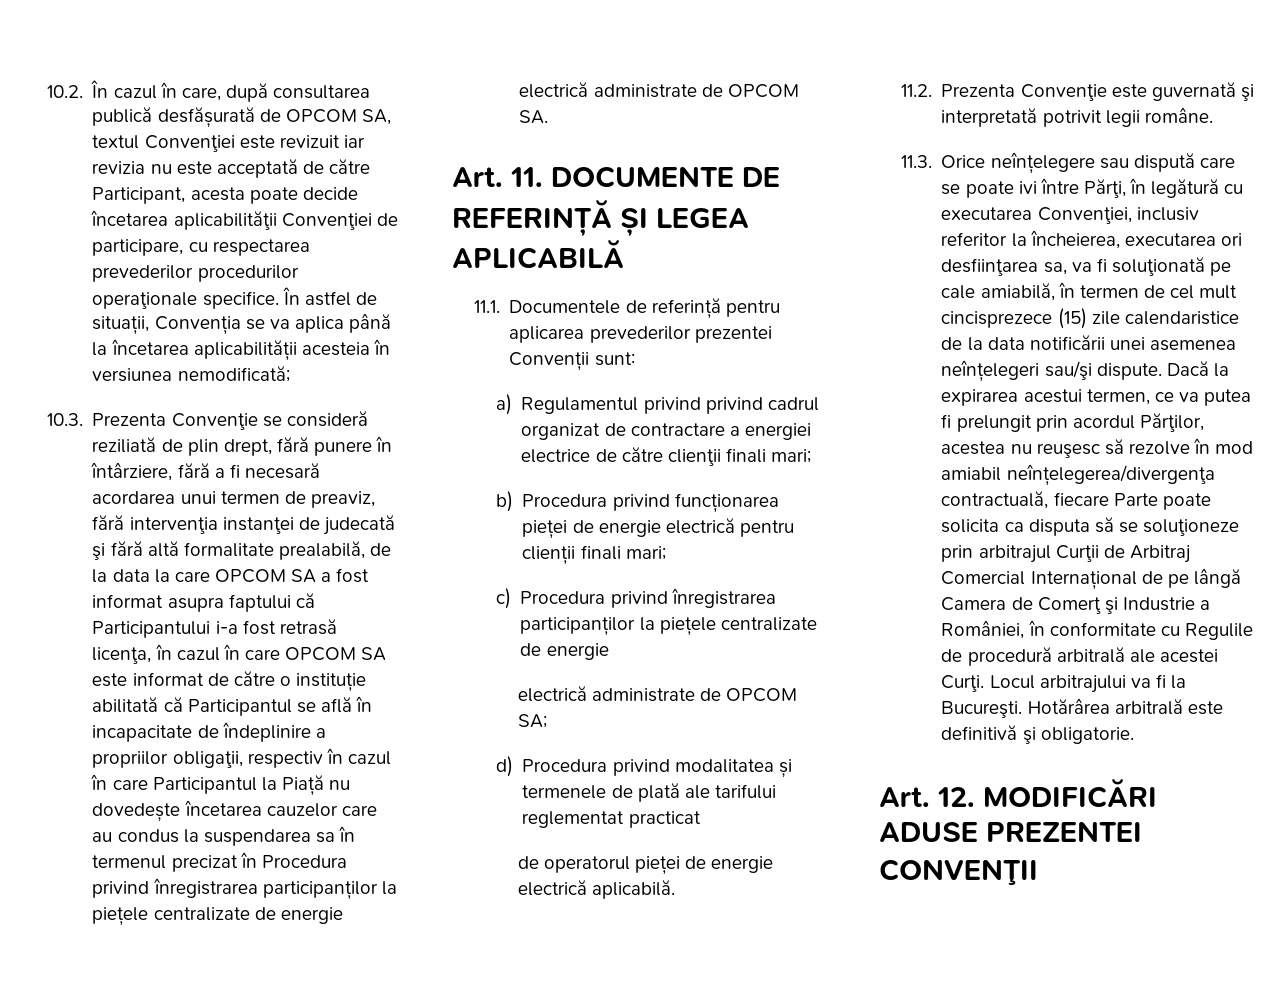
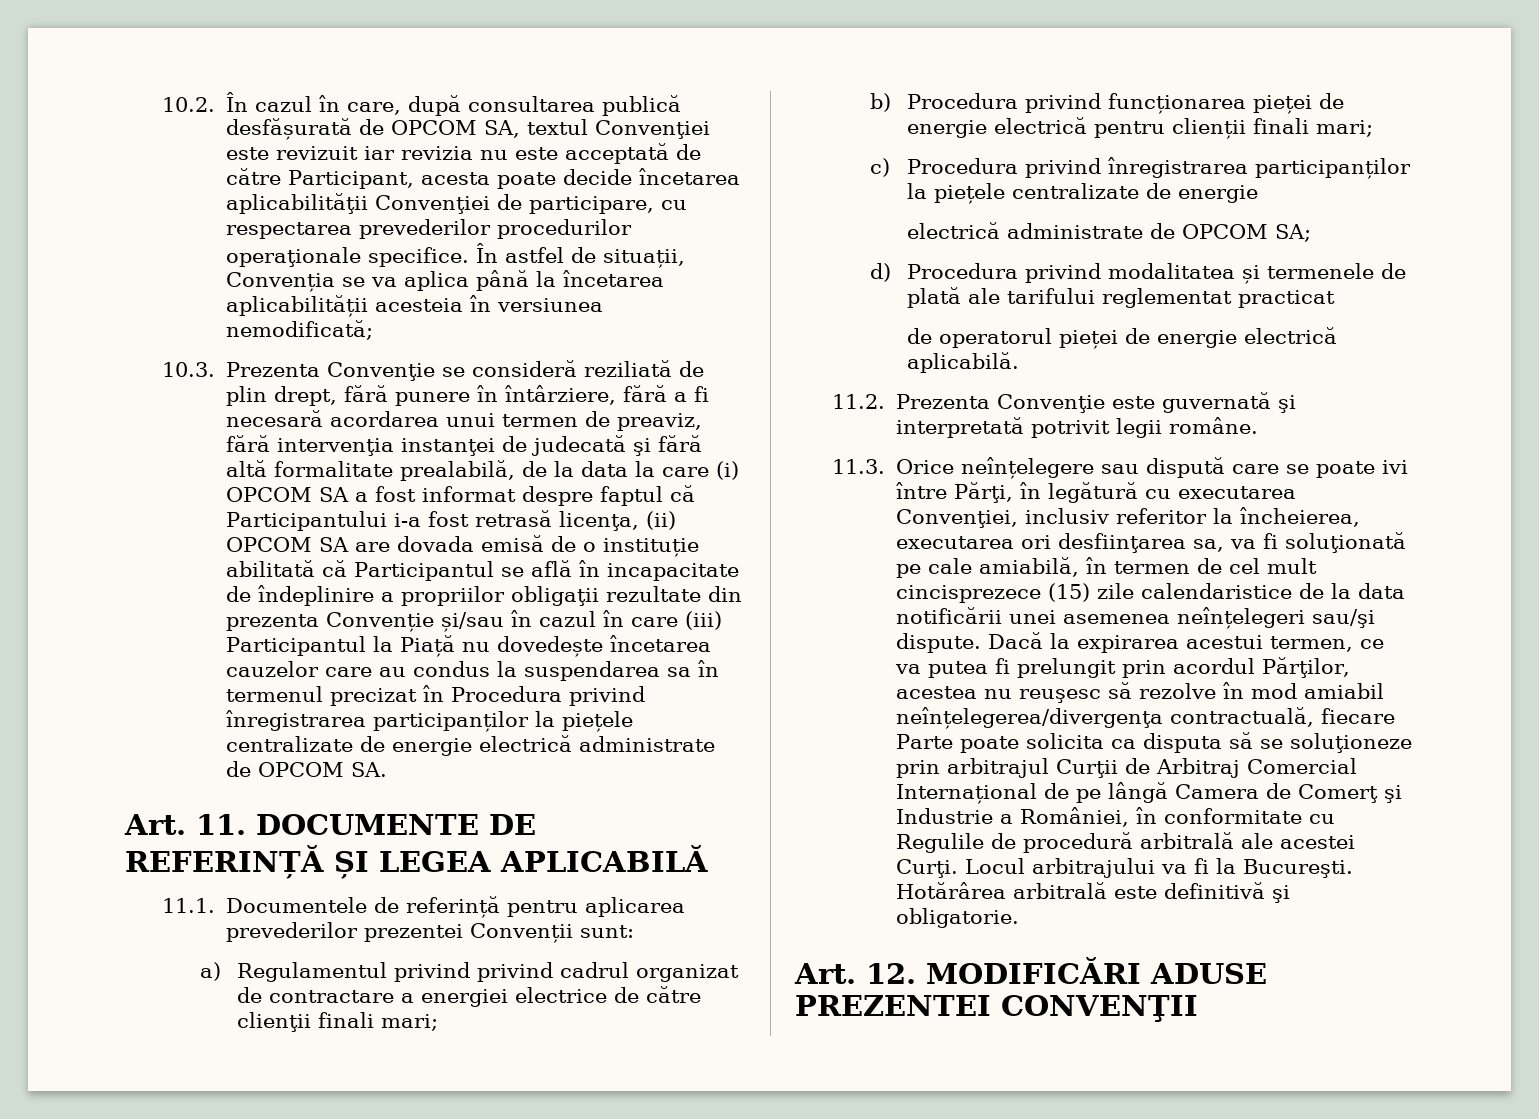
(210, 576) none -> [715,461,739,480] (i)
[167,594,291,612] asupra faptului -> [521,486,663,506] despre faptul
[155,644,387,661] [92,671,275,687] în cazul în care OPCOM SA este informat de către -> [645,511,676,530] [225,535,576,552] (ii) OPCOM SA are dovada emisă de
[172,748,391,768] [91,774,148,790] obligaţii, respectiv în cazul în care -> [510,586,742,606] [225,610,722,632] obligaţii rezultate din prezenta Convenție și/sau în cazul în care (iii)

